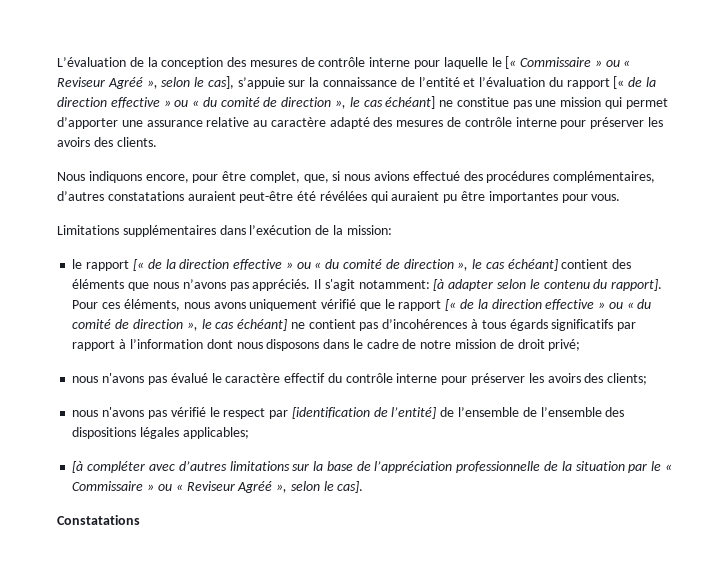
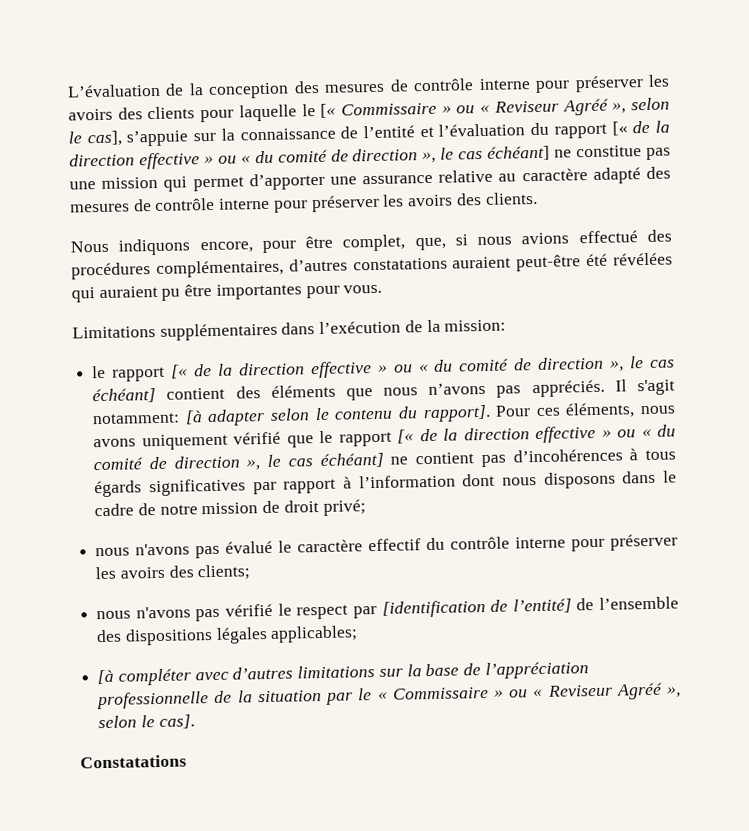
(441, 64) none -> [574,74,670,93] [68,106,235,123] préserver les avoirs des clients pour
[551,319,614,331] significatifs -> [148,478,246,497] significatives
[522,407,602,417] de l’ensemble -> (680, 603) none

